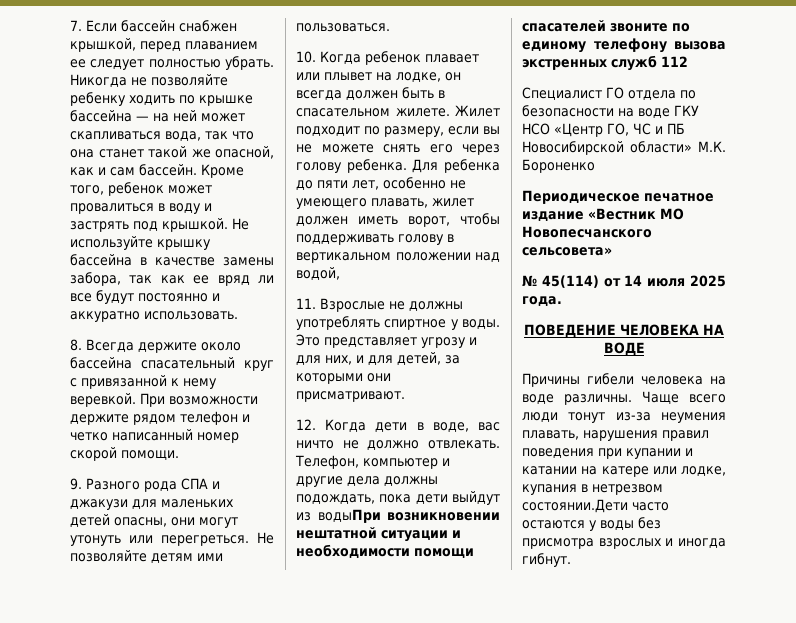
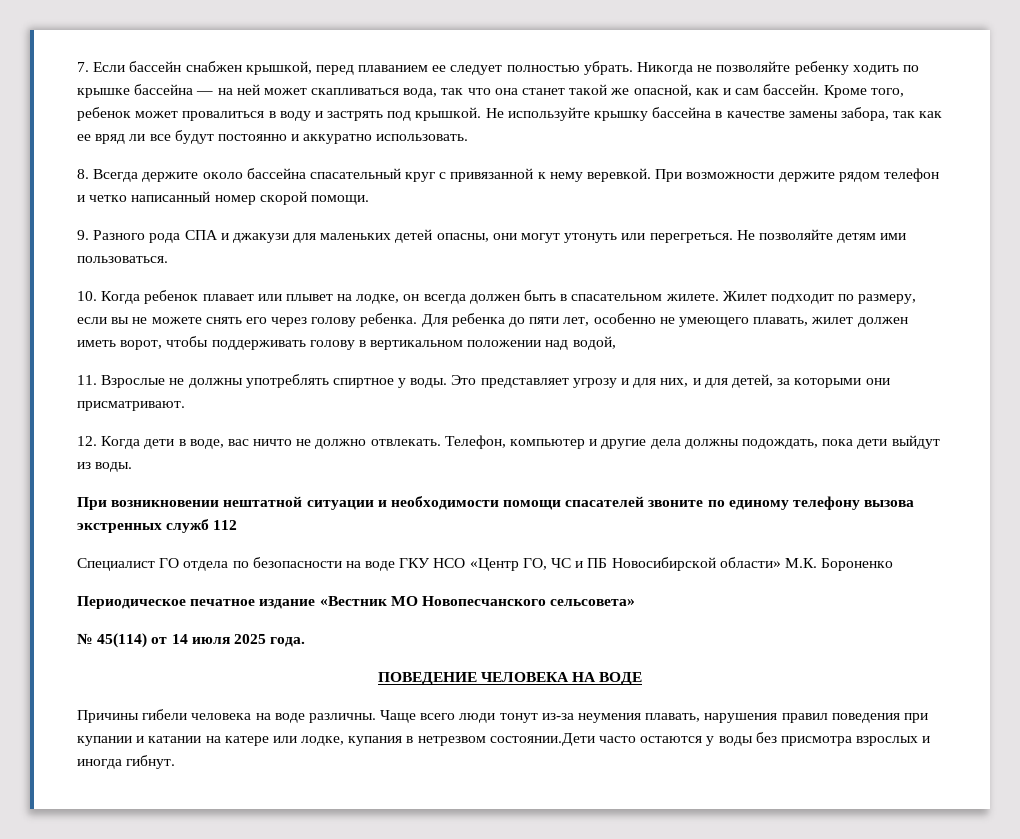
[317,509,381,523] водыПри -> [95,462,133,472] [77,497,107,510] воды. // При

